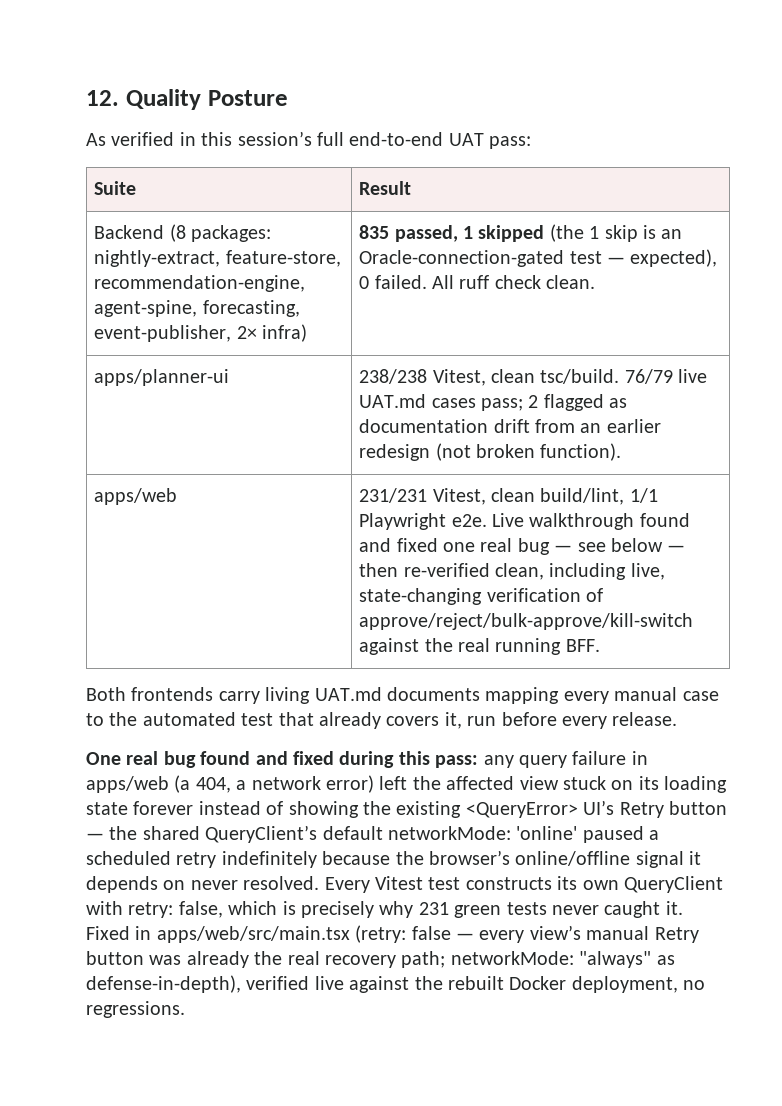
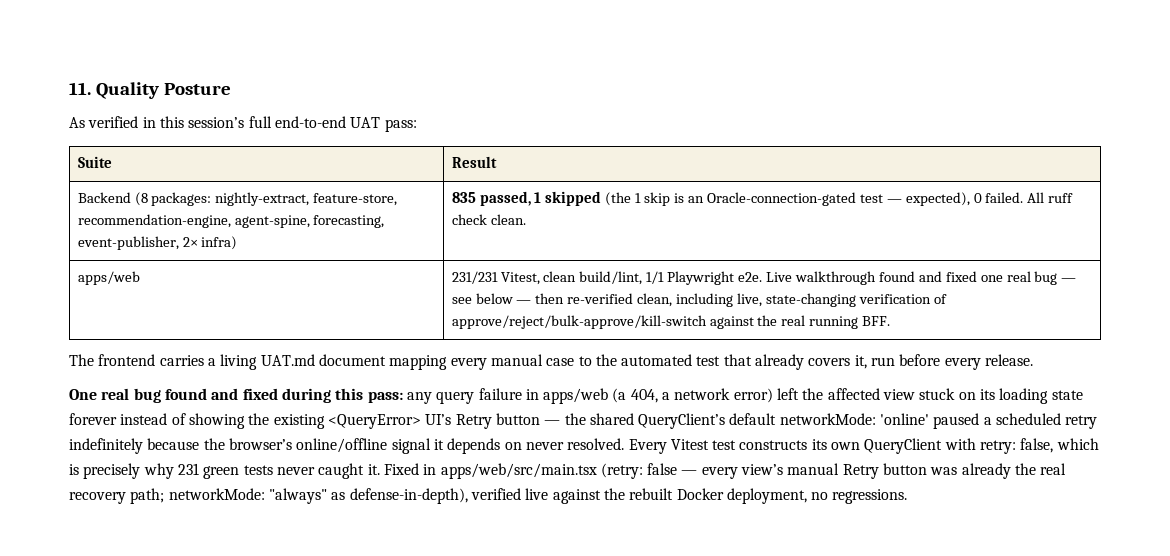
[86,90,119,106] 12. -> [69,82,91,95] 11.
[94,369,230,386] [359,369,708,386] [359,394,628,411] [359,419,661,433] [359,443,622,461] // apps/planner-ui | 238/238 Vitest, clean tsc/build. 76/79 live UAT.md cases pass; 2 flagged as documentation drift from an earlier redesign (not broken function). -> (526, 219) none
[86,687,260,704] Both frontends carry -> [69,354,216,366] The frontend carries a
[387,687,480,701] documents -> [318,354,386,366] document

